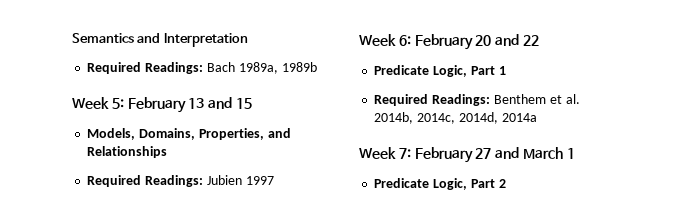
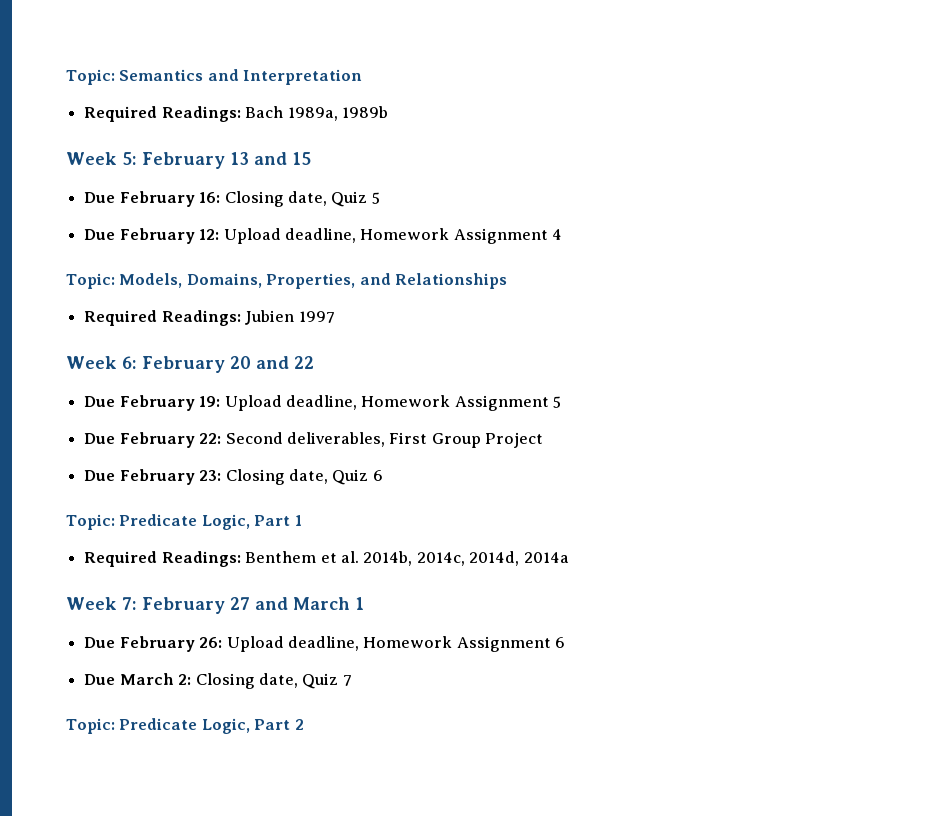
(72, 38) none -> [66,69,115,85] Topic:
(252, 103) none -> [84,191,380,207] [84,228,563,244] [66,273,115,289] Due February 16: Closing date, Quiz 5 // Due February 12: Upload deadline, Homework Assignment 4 // Topic:
(539, 40) none -> [84,395,562,411] [84,432,544,448] [84,469,383,485] [66,514,115,530] Due February 19: Upload deadline, Homework Assignment 5 // Due February 22: Second deliverables, First Group Project // Due February 23: Closing date, Quiz 6 // Topic:
(575, 153) none -> [84,636,566,652] [84,673,352,689] [66,718,115,734] Due February 26: Upload deadline, Homework Assignment 6 // Due March 2: Closing date, Quiz 7 // Topic:

